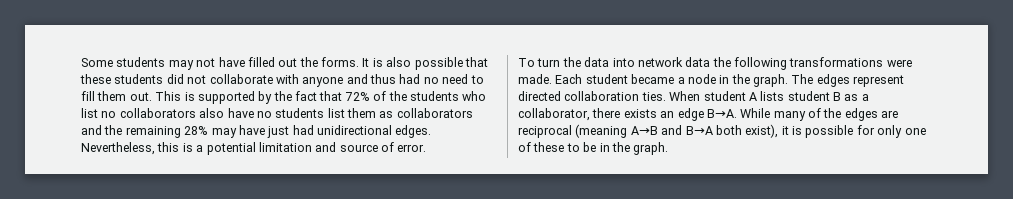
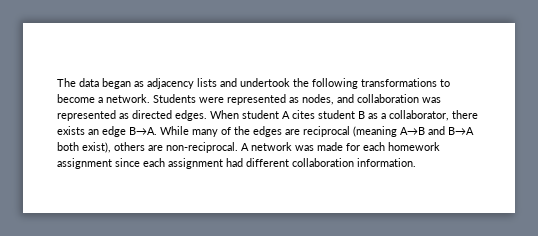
[81,57,488,70] [80,74,484,87] [81,91,487,104] [81,108,473,118] [81,125,432,138] [81,142,427,155] [518,57,912,70] [518,74,905,87] [518,91,666,101] Some students may not have filled out the forms. It is also possible that these students did not collaborate with anyone and thus had no need to fill them out. This is supported by the fact that 72% of the students who list no collaborators also have no students list them as collaborators and the remaining 28% may have just had unidirectional edges. Nevertheless, this is a potential limitation and source of error. // To turn the data into network data the following transformations were made. Each student became a node in the graph. The edges represent directed collaboration ties. -> [57,78,450,89] [57,94,441,105] [57,110,207,121] The data began as adjacency lists and undertook the following transformations to become a network. Students were represented as nodes, and collaboration was represented as directed edges.
[760,91,785,101] lists -> [292,110,315,119] cites
[781,125,926,138] [518,142,669,155] it is possible for only one of these to be in the graph. -> [114,142,440,153] [57,158,416,169] others are non-reciprocal. A network was made for each homework assignment since each assignment had different collaboration information.

